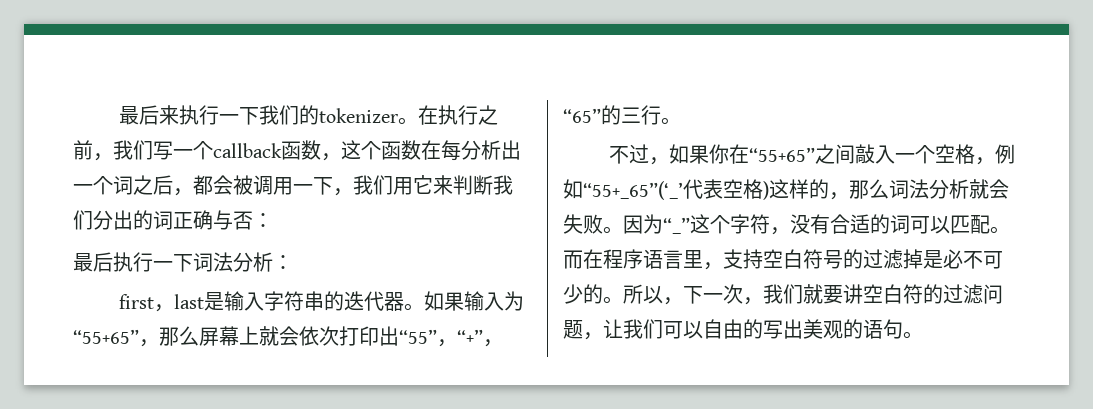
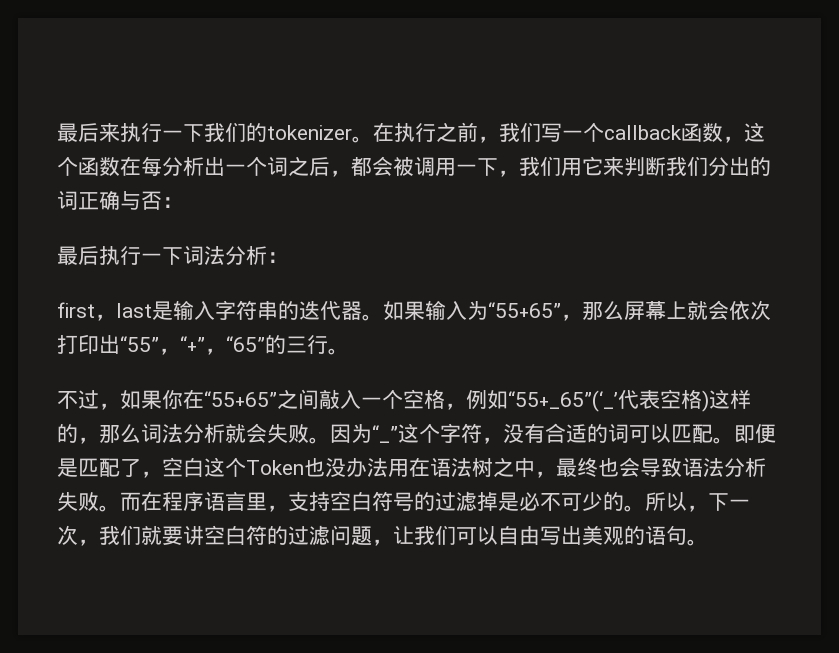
(1010, 230) none -> [734,424,776,443] [57,457,766,478] [57,492,120,512] 即便是匹配了，空白这个Token也没办法用在语法树之中，最终也会导致语法分析失败。
[743,319,763,339] 的 -> (540, 535) none

